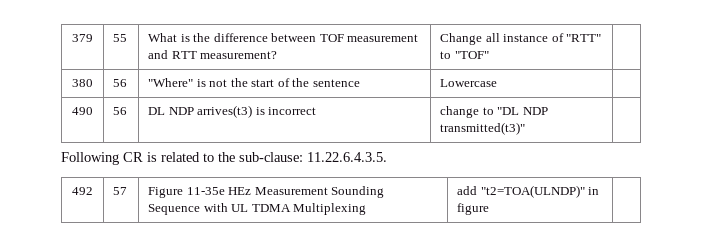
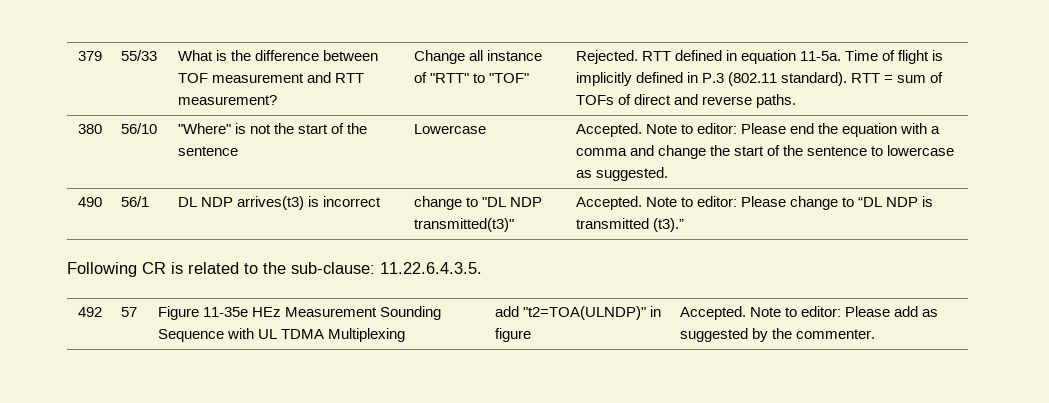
[113,34,128,42] 55 -> [120,50,157,61] 55/33
(489, 55) none -> [575,50,944,64] [575,72,944,86] [575,94,797,108] Rejected. RTT defined in equation 11-5a. Time of flight is implicitly defined in P.3 (802.11 standard). RTT = sum of TOFs of direct and reverse paths.
[113,79,128,87] 56 -> [120,123,157,134] 56/10
(498, 83) none -> [575,123,941,137] [575,145,955,159] [575,167,668,181] Accepted. Note to editor: Please end the equation with a comma and change the start of the sentence to lowercase as suggested.
[113,107,128,115] 56 -> [120,196,149,207] 56/1
(526, 128) none -> [575,196,934,210] [575,218,684,232] Accepted. Note to editor: Please change to “DL NDP is transmitted (t3).”
(490, 209) none -> [679,306,939,320] [679,328,875,342] Accepted. Note to editor: Please add as suggested by the commenter.

